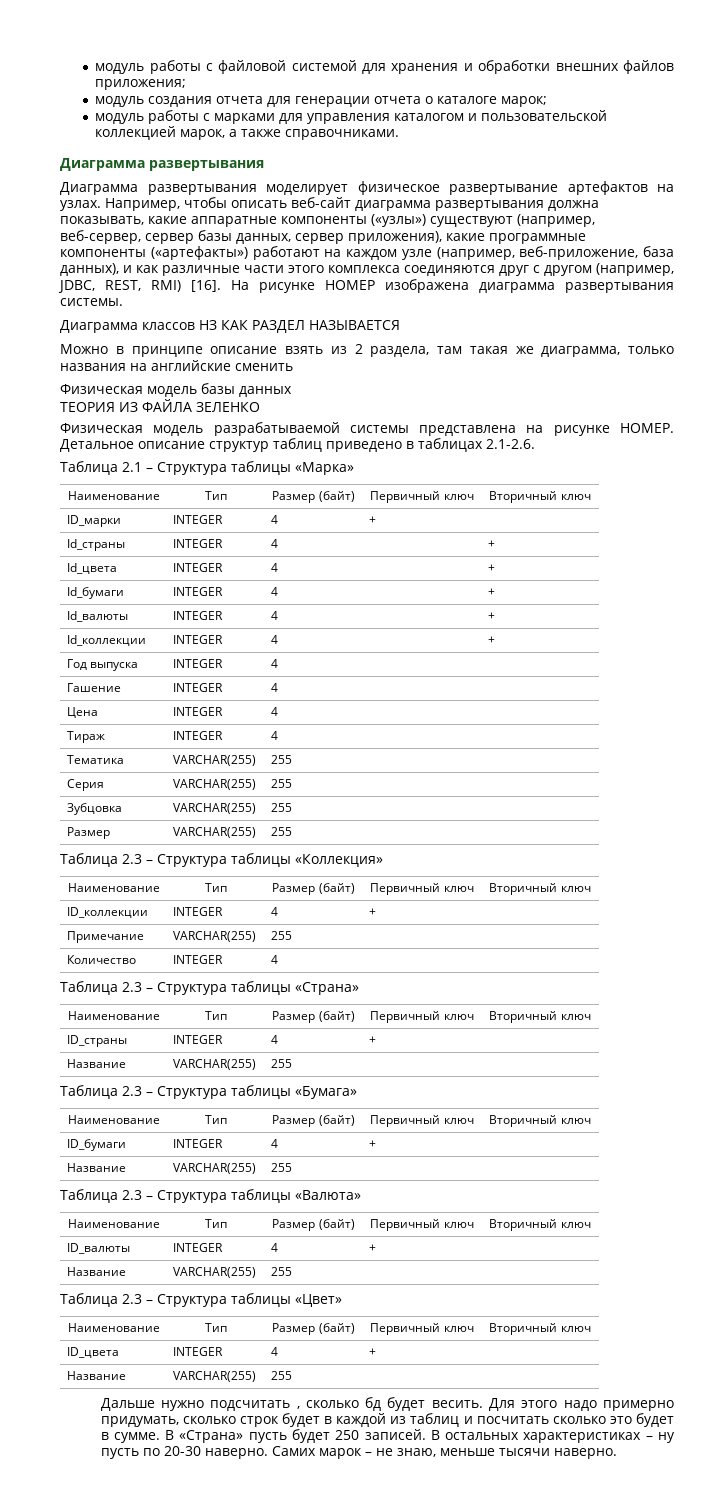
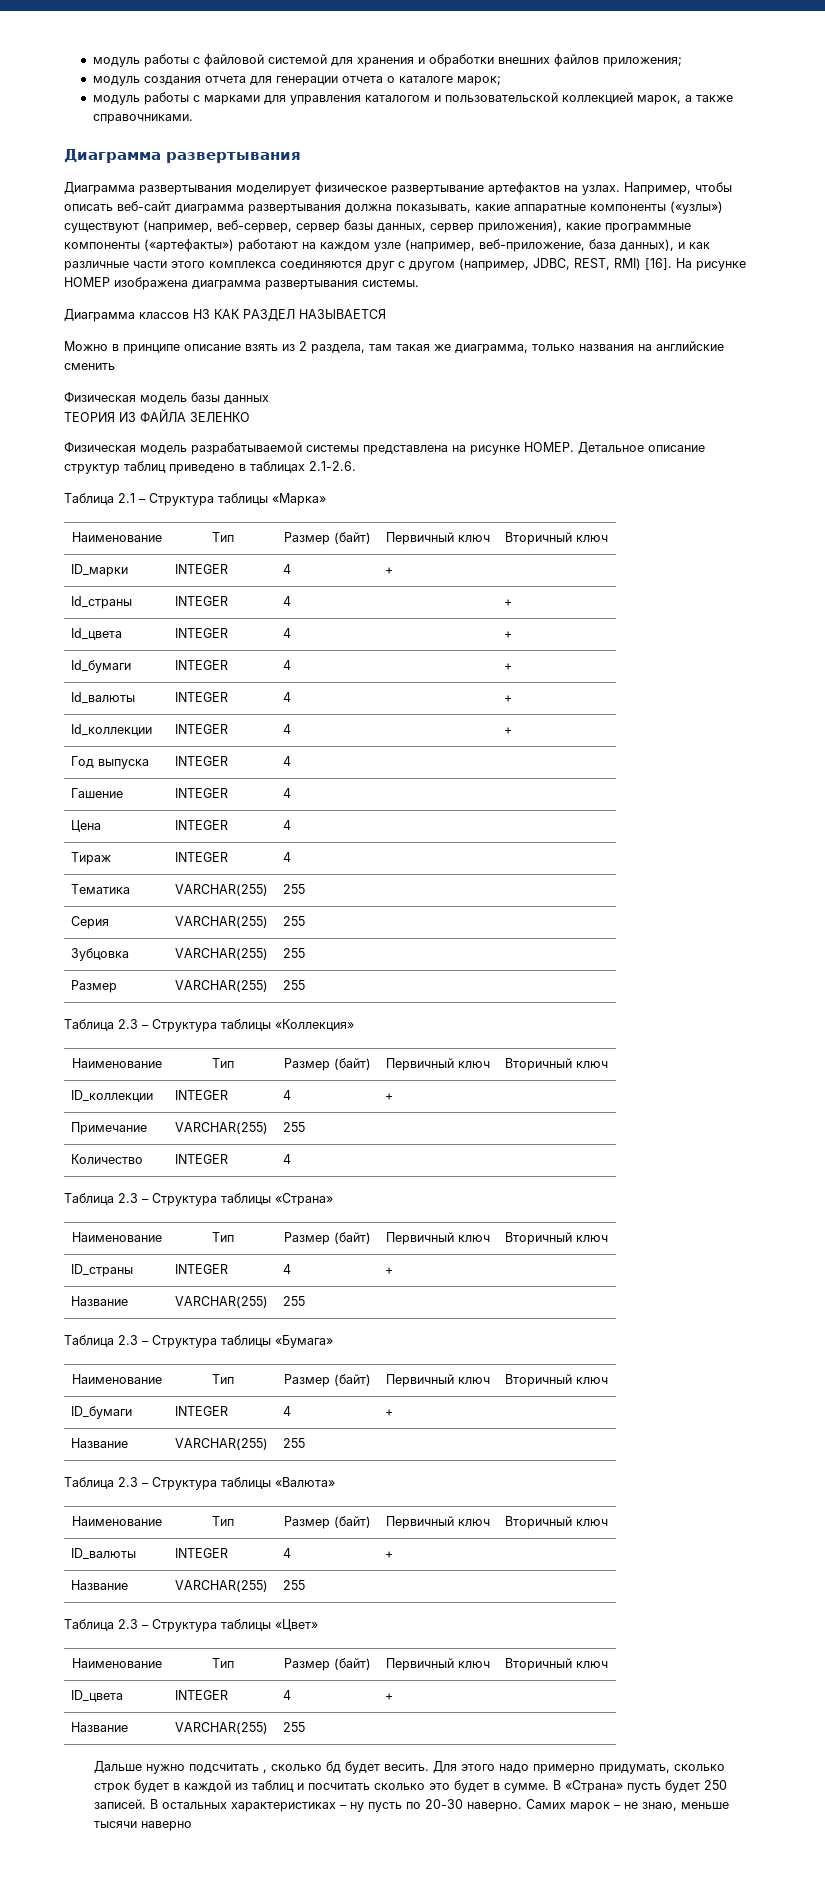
[553,1448,617,1459] наверно. -> [140,1821,192,1831] наверно

